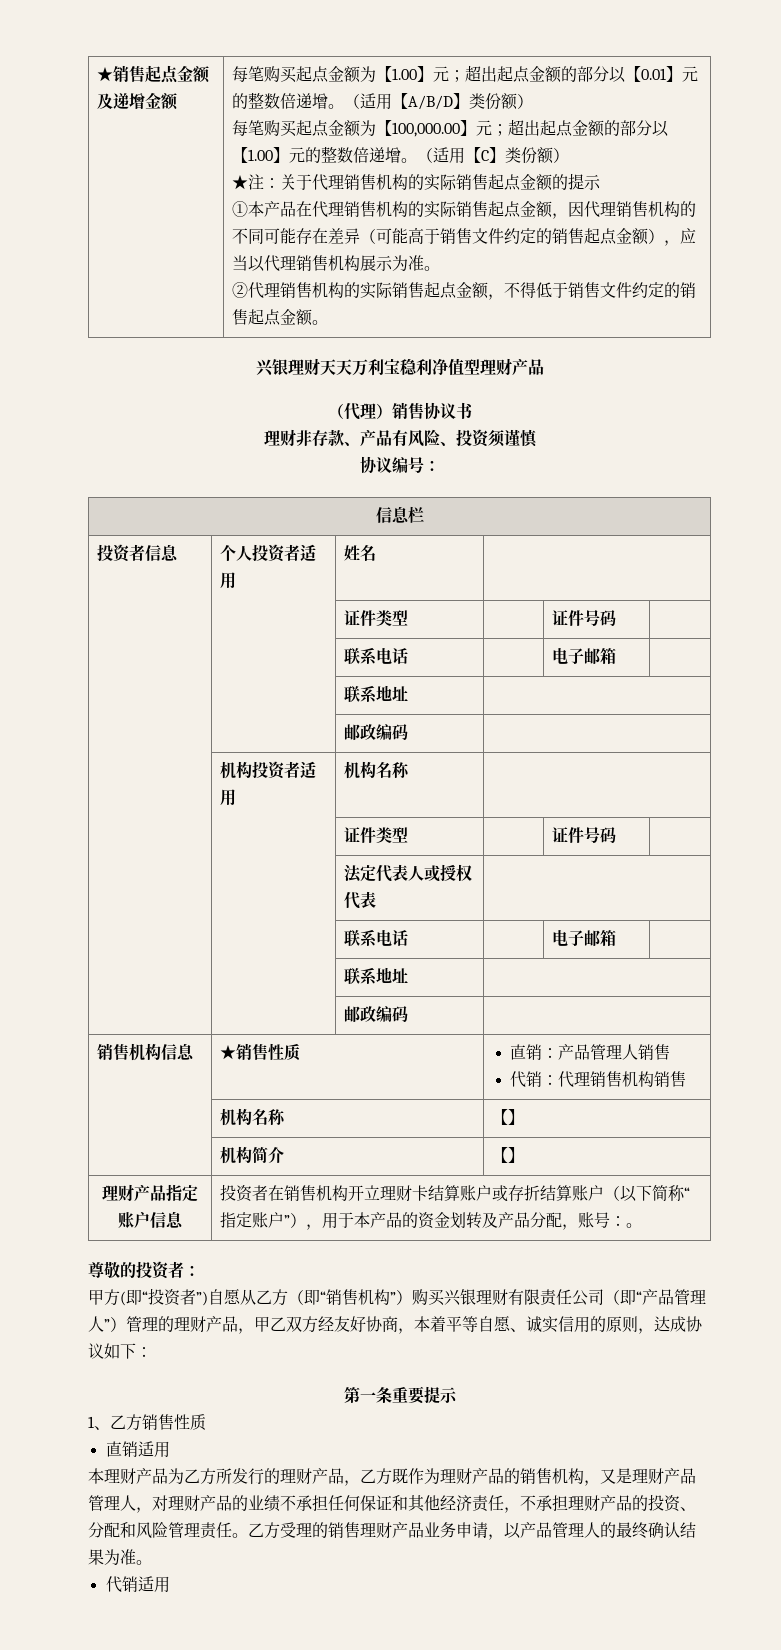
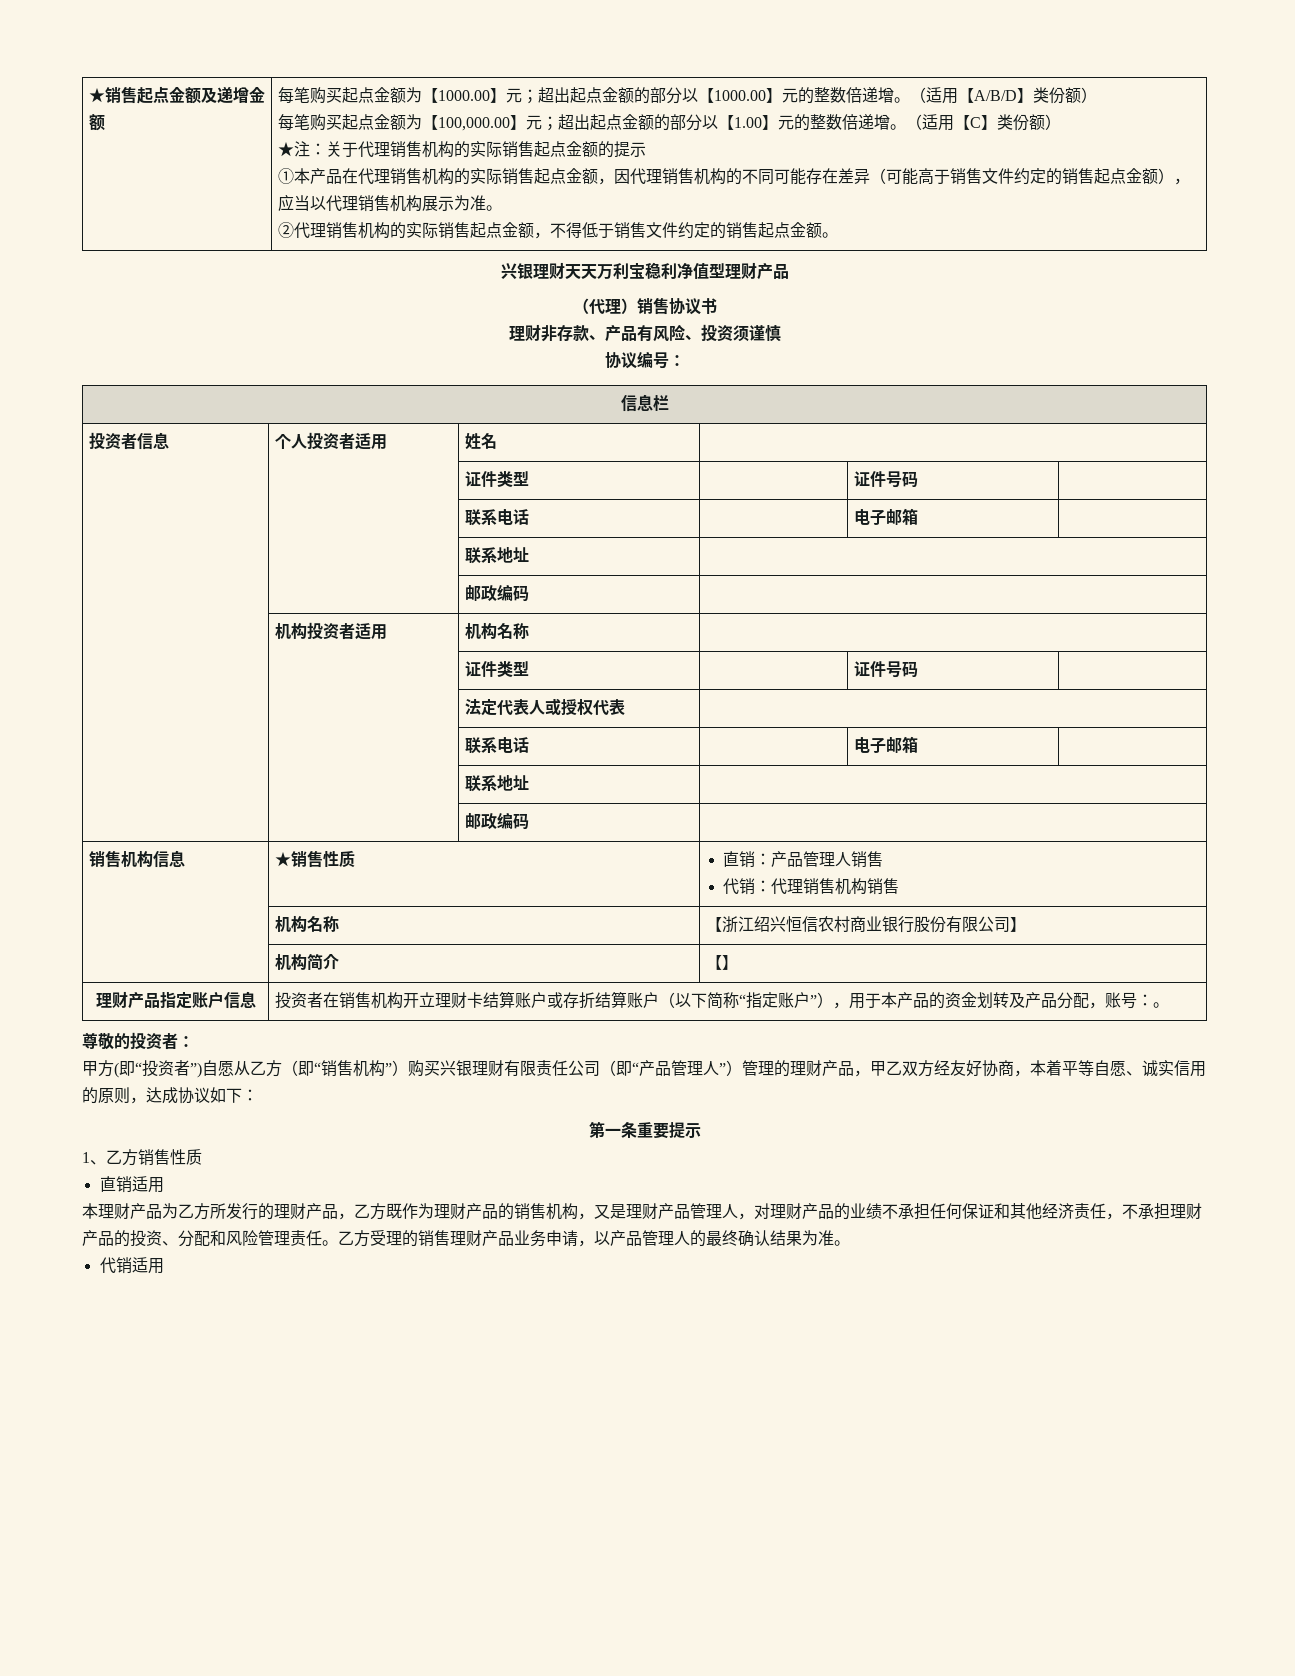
[392,65,667,83] 1.00】元；超出起点金额的部分以【0.01 -> [437,87,766,104] 1000.00】元；超出起点金额的部分以【1000.00
(509, 1117) none -> [721,916,1010,933] 浙江绍兴恒信农村商业银行股份有限公司

